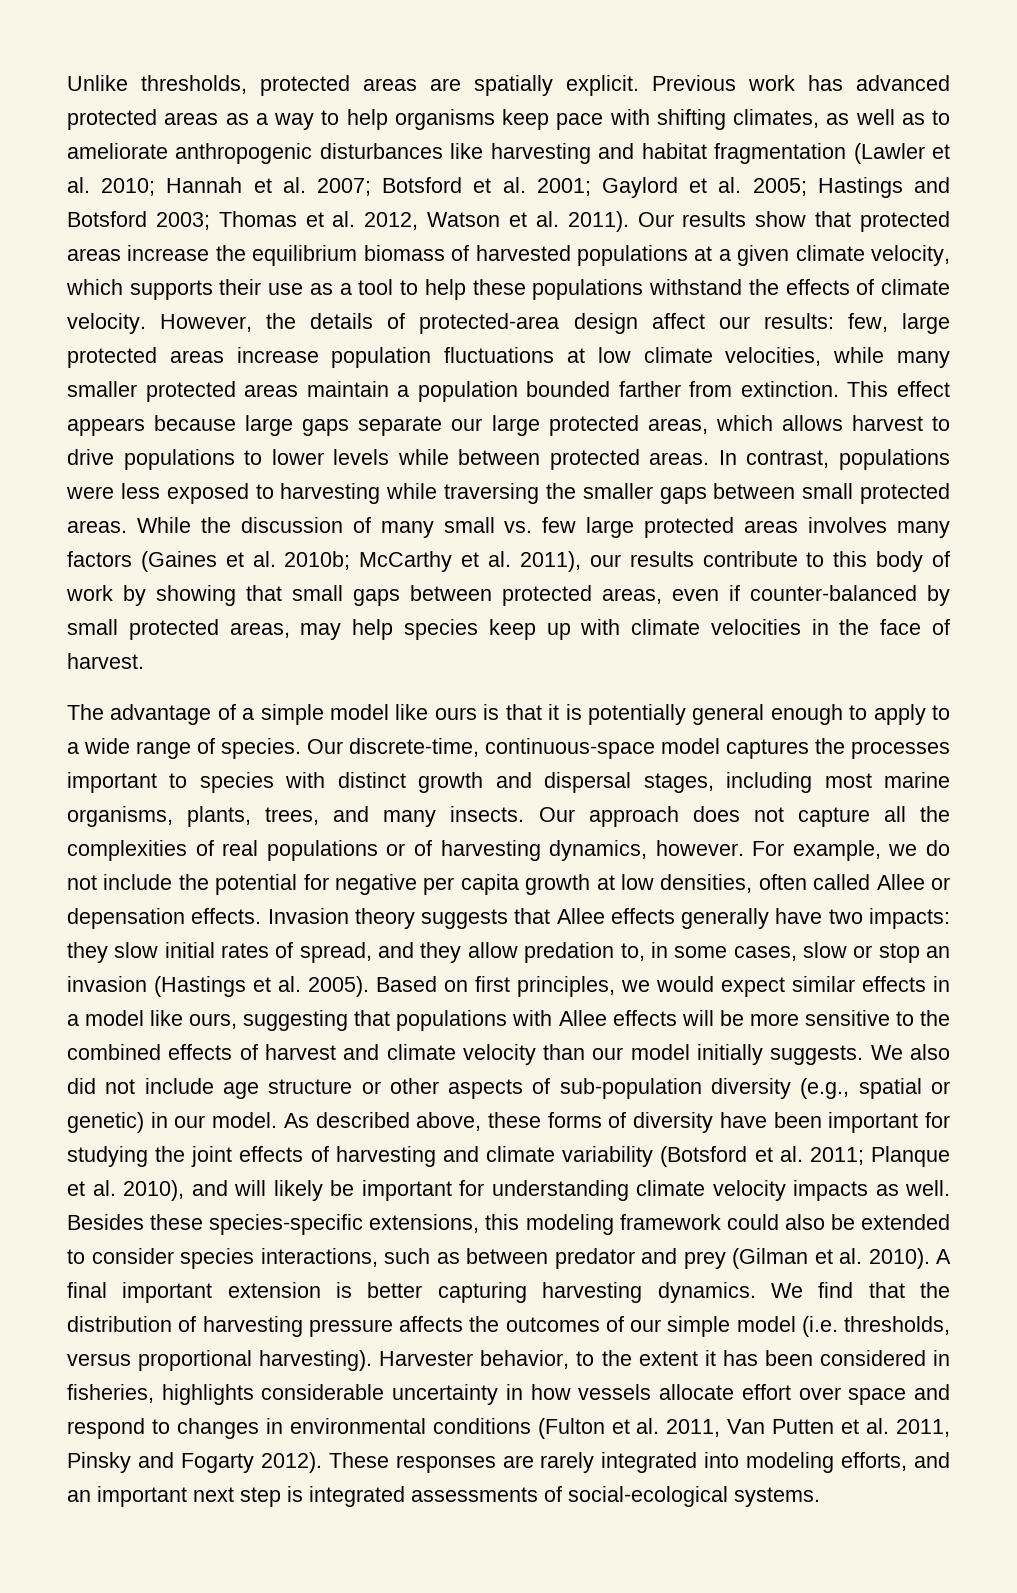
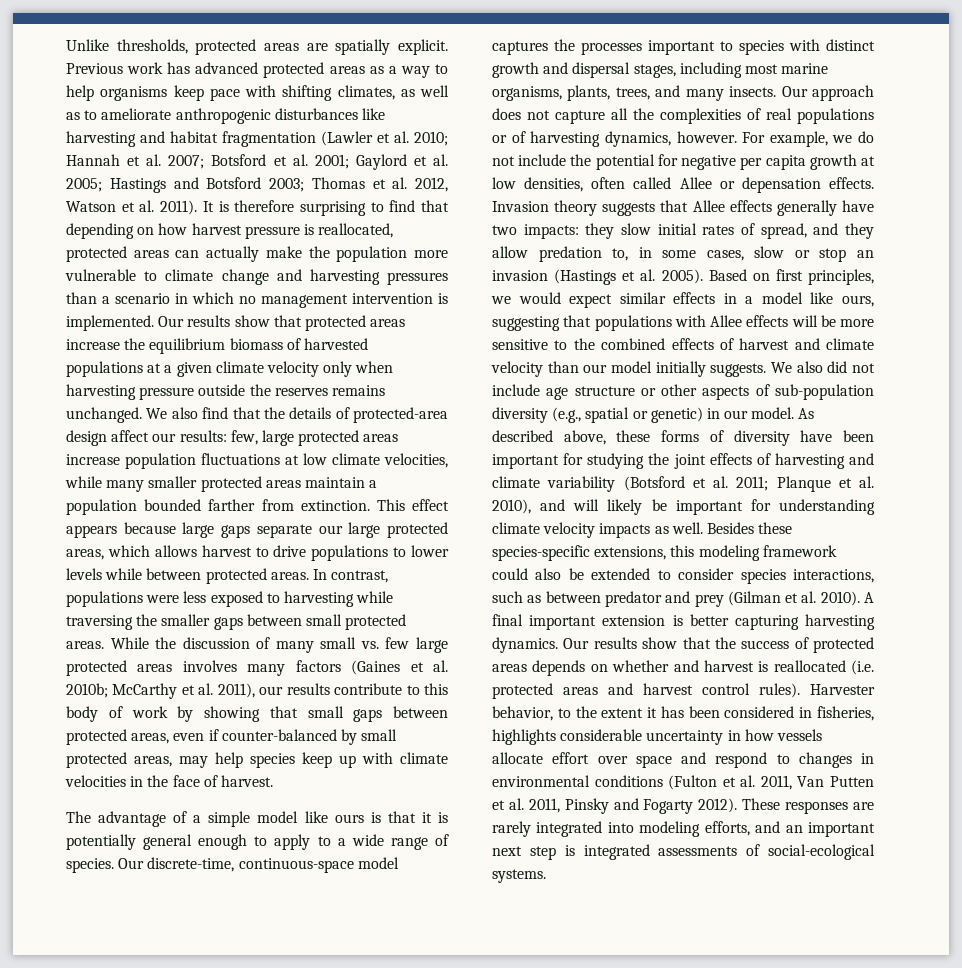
(629, 221) none -> [202,200,449,216] [66,223,394,239] [66,246,448,262] [65,269,448,285] [66,292,448,308] [66,315,154,331] It is therefore surprising to find that depending on how harvest pressure is reallocated, protected areas can actually make the population more vulnerable to climate change and harvesting pressures than a scenario in which no management intervention is implemented.
[870,245,950,266] [66,279,951,300] [67,313,253,334] velocity, which supports their use as a tool to help these populations withstand the effects of climate velocity. However, -> [266,361,394,377] [66,384,385,400] [66,407,261,423] velocity only when harvesting pressure outside the reserves remains unchanged. We also find that
[770,1282,951,1298] [67,1316,950,1337] [67,1350,373,1371] We find that the distribution of harvesting pressure affects the outcomes of our simple model (i.e. thresholds, versus proportional harvesting). -> [563,637,874,653] [492,660,874,676] [492,683,800,699] Our results show that the success of protected areas depends on whether and harvest is reallocated (i.e. protected areas and harvest control rules).

